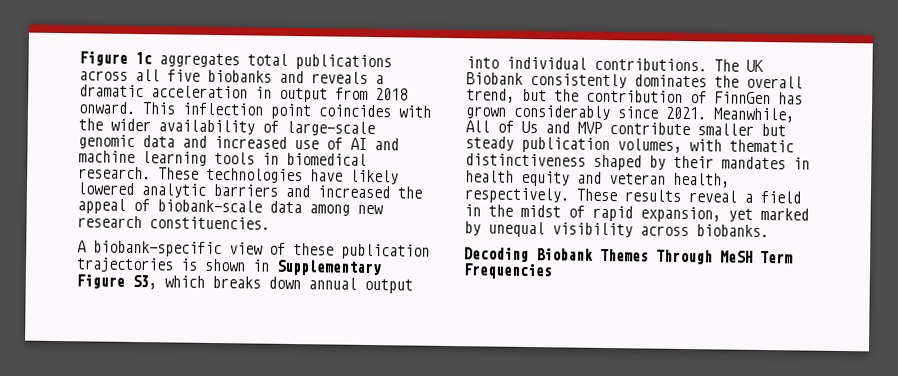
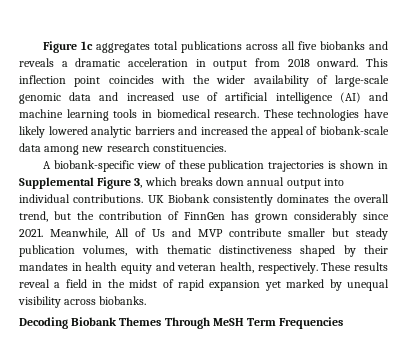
[350,137,367,150] AI -> [225,92,361,104] artificial intelligence (AI)
[276,259,382,277] [76,274,157,290] Supplementary Figure S3, -> [19,177,143,189] Supplemental Figure 3,
[714,59,739,72] The -> (144, 198) none
[640,206,721,223] expansion, -> [209,280,261,291] expansion

